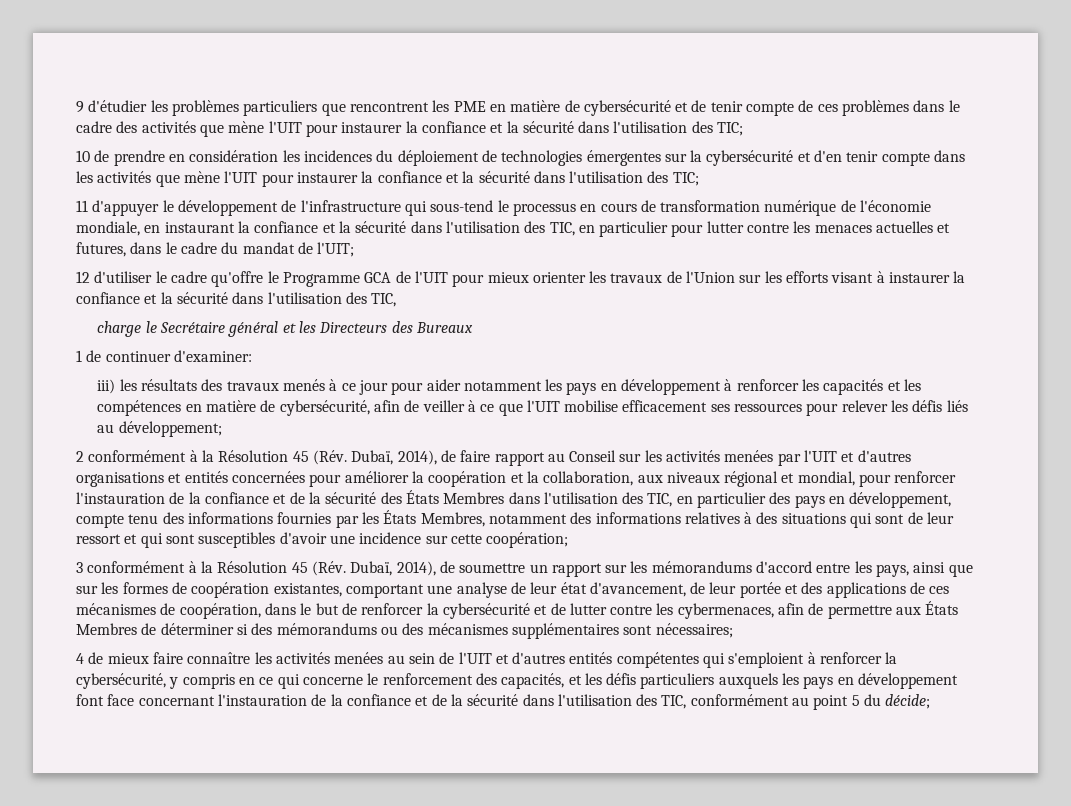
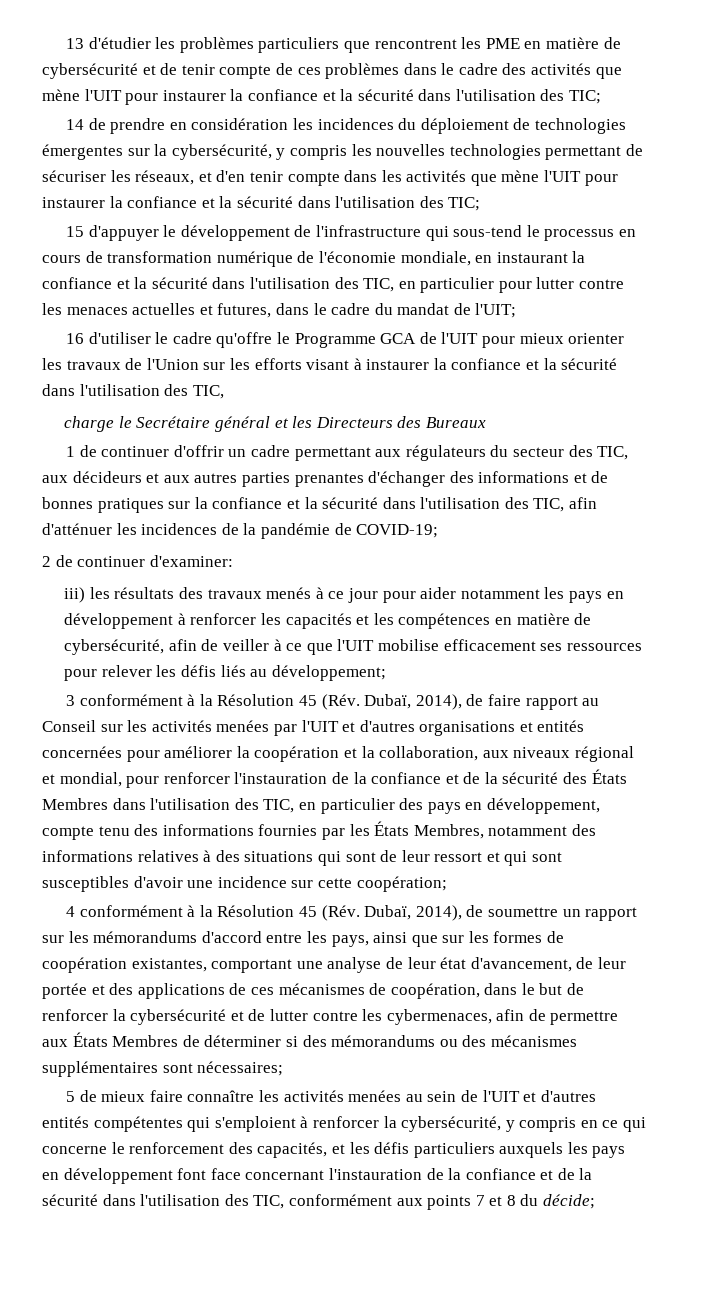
[76,101,84,113] 9 -> [66,38,85,49] 13
[76,150,90,162] 10 -> [66,119,85,130] 14
[706,150,794,166] cybersécurité -> [171,144,643,160] [42,170,195,185] cybersécurité, y compris les nouvelles technologies permettant de sécuriser les réseaux,
[76,200,88,212] 11 -> [66,226,85,237] 15
[76,271,90,283] 12 -> [66,333,85,344] 16
(171, 356) none -> [173,445,629,461] [42,471,609,487] [42,497,598,513] [42,523,439,539] [42,555,146,567] d'offrir un cadre permettant aux régulateurs du secteur des TIC, aux décideurs et aux autres parties prenantes d'échanger des informations et de bonnes pratiques sur la confiance et la sécurité dans l'utilisation des TIC, afin d'atténuer les incidences de la pandémie de COVID-19; // 2 de continuer
[76,451,84,462] 2 -> [66,695,76,706] 3
[76,562,83,573] 3 -> [66,906,76,917] 4
[76,653,84,664] 4 -> [66,1091,76,1102] 5
[792,695,860,710] au point 5 -> [396,1195,516,1210] aux points 7 et 8

